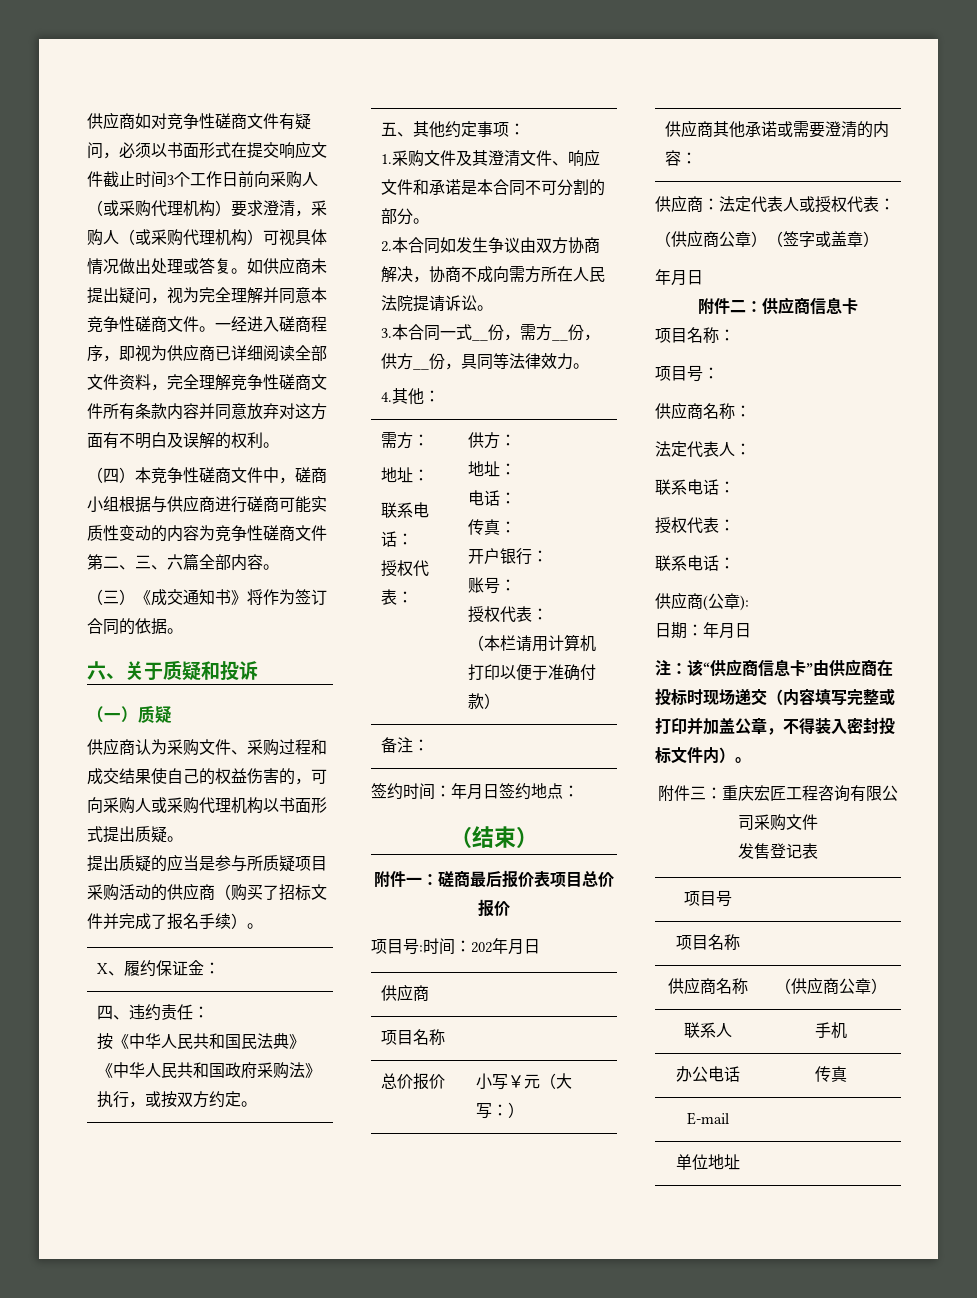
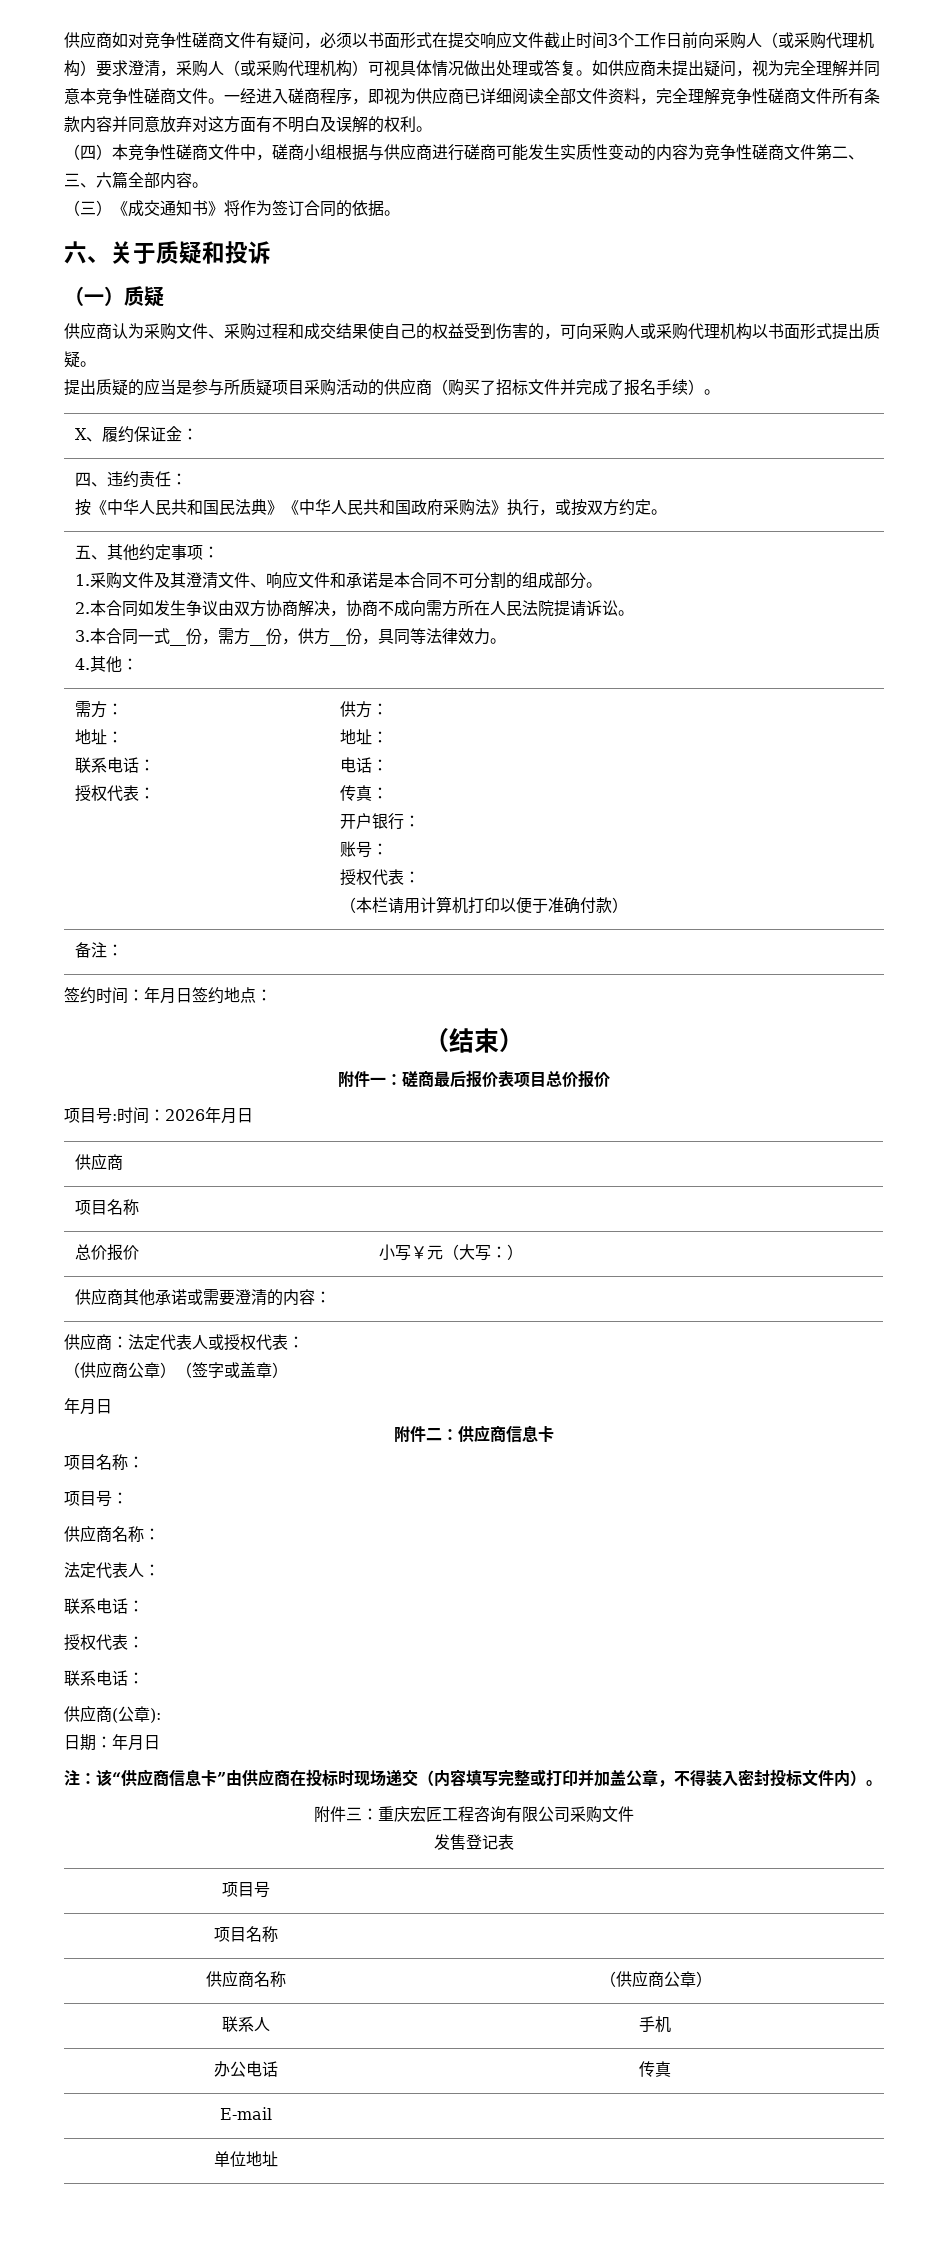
(311, 504) none -> [528,144,560,160] 发生
(247, 776) none -> [464,323,496,339] 受到
(605, 187) none -> [521,572,554,589] 组成
[471,942,492,953] 202 -> [165,1109,205,1121] 2026

